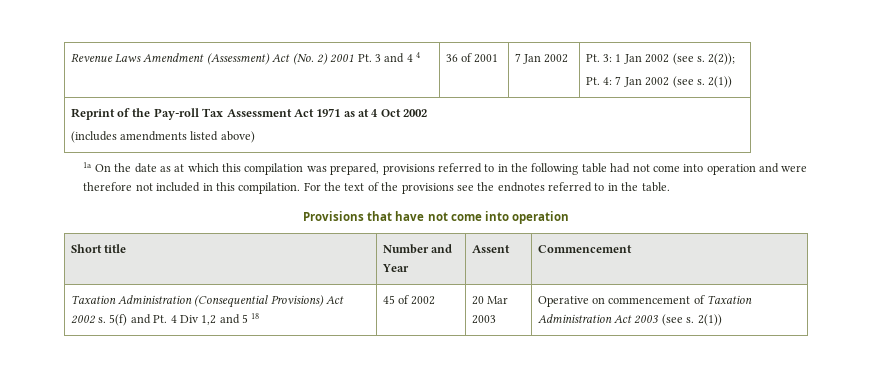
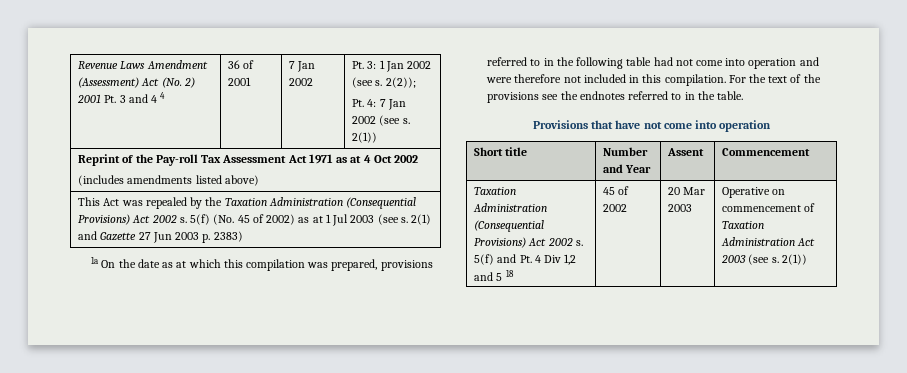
(255, 137) none -> [78,197,417,209] [78,214,431,226] [78,231,243,243] // This Act was repealed by the Taxation Administration (Consequential Provisions) Act 2002 s. 5(f) (No. 45 of 2002) as at 1 Jul 2003 (see s. 2(1) and Gazette 27 Jun 2003 p. 2383)

